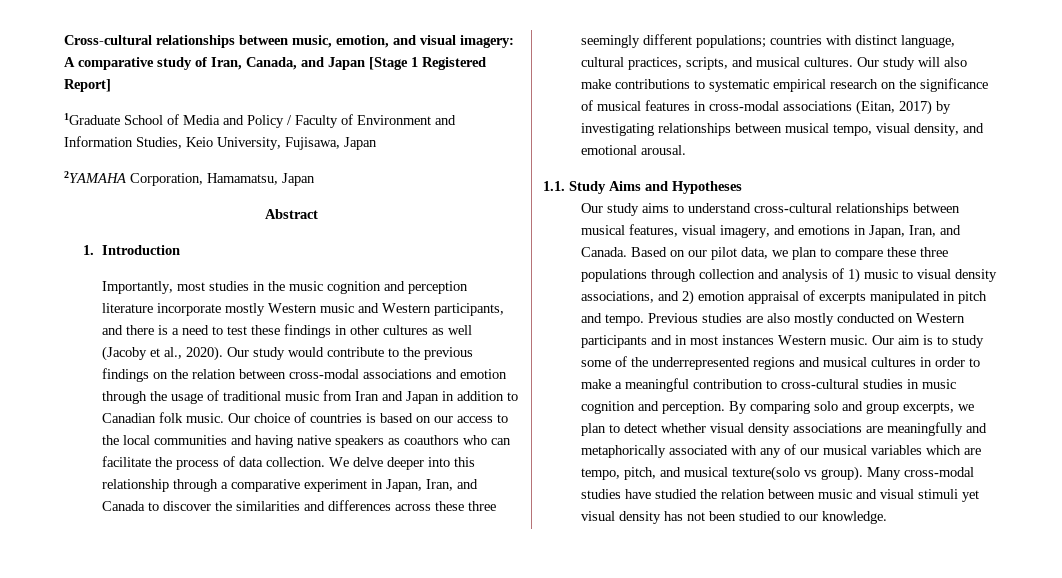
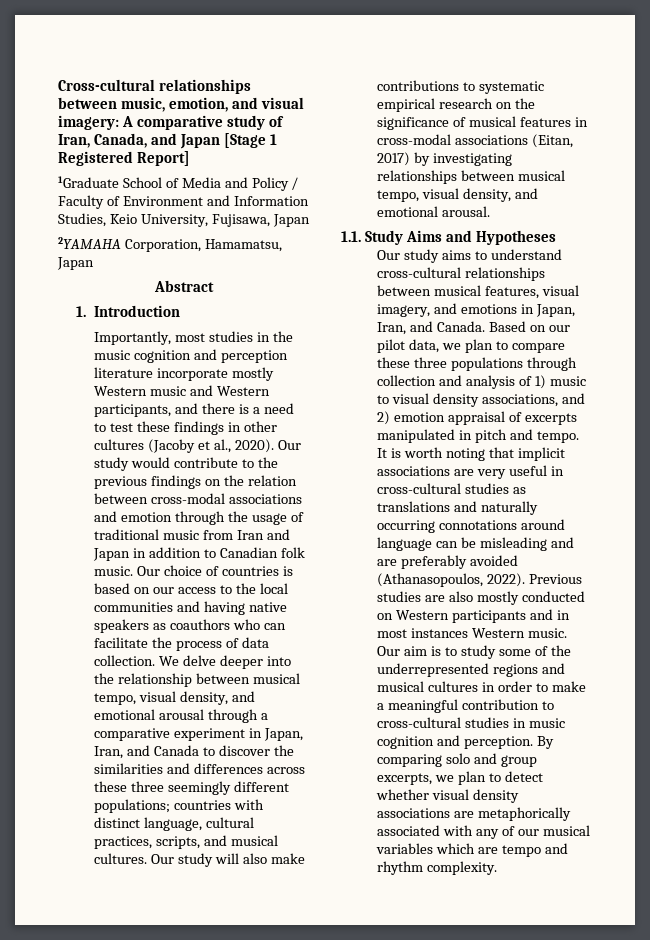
[431,325,472,335] as well -> (145, 444) none
[453,457,475,467] [101,479,169,492] this relationship -> [94,673,301,687] [94,691,256,705] [94,709,205,720] the relationship between musical tempo, visual density, and emotional arousal
(644, 320) none -> [377,447,565,461] [377,465,564,479] [377,483,527,494] [377,501,539,515] [377,519,566,533] [377,537,574,551] [377,555,519,569] [377,573,526,587] It is worth noting that implicit associations are very useful in cross-cultural studies as translations and naturally occurring connotations around language can be misleading and are preferably avoided (Athanasopoulos, 2022).
[886,422,987,436] meaningfully and -> (475, 814) none
[580,466,974,481] [580,489,979,502] [580,511,887,524] tempo, pitch, and musical texture(solo vs group). Many cross-modal studies have studied the relation between music and visual stimuli yet visual density has not been studied to our knowledge. -> [502,843,568,857] [377,861,498,875] tempo and rhythm complexity.

